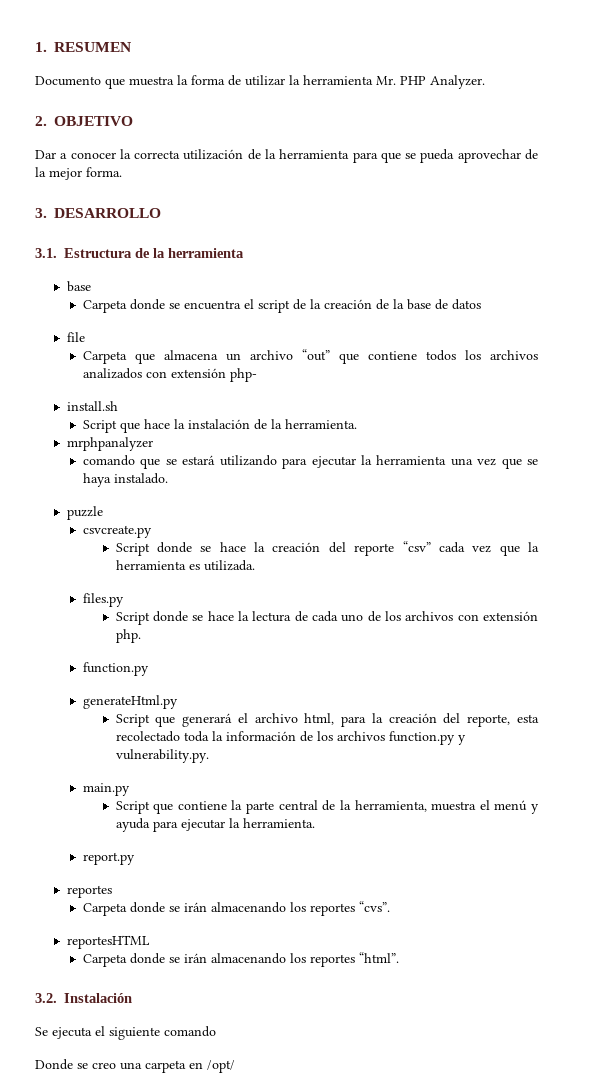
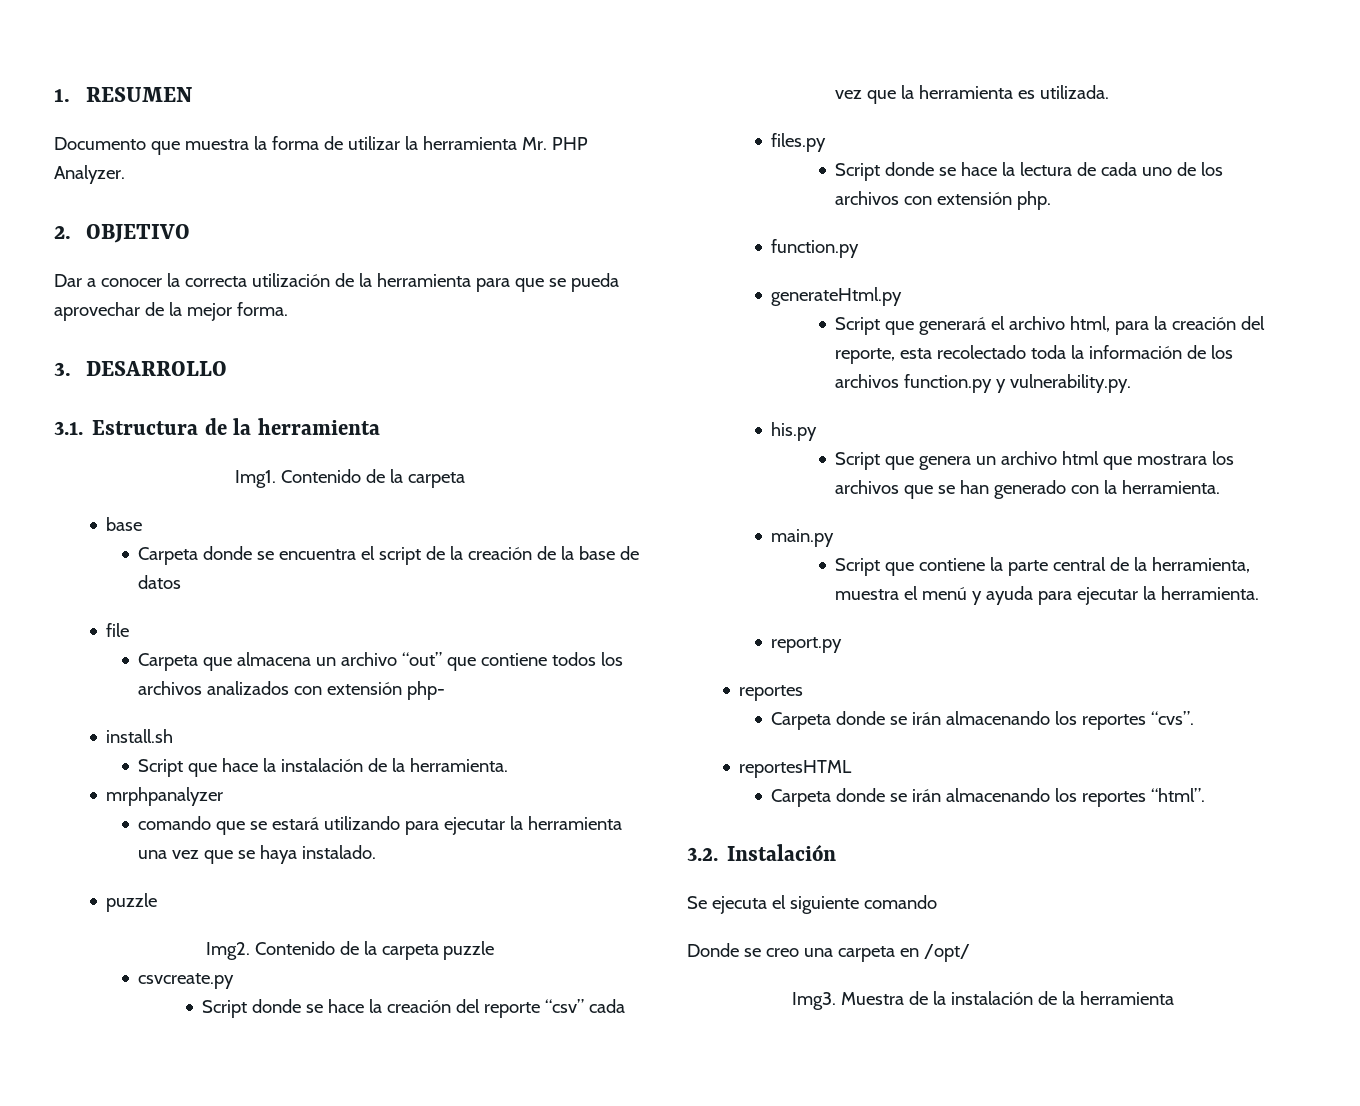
(244, 253) none -> [235,469,465,488] // Img1. Contenido de la carpeta
(103, 513) none -> [205,941,495,960] // Img2. Contenido de la carpeta puzzle
(209, 756) none -> [771,422,818,441] [835,451,1235,470] [835,480,1221,499] // his.py // Script que genera un archivo html que mostrara los archivos que se han generado con la herramienta.
(235, 1066) none -> [792,991,1174,1010] // Img3. Muestra de la instalación de la herramienta

